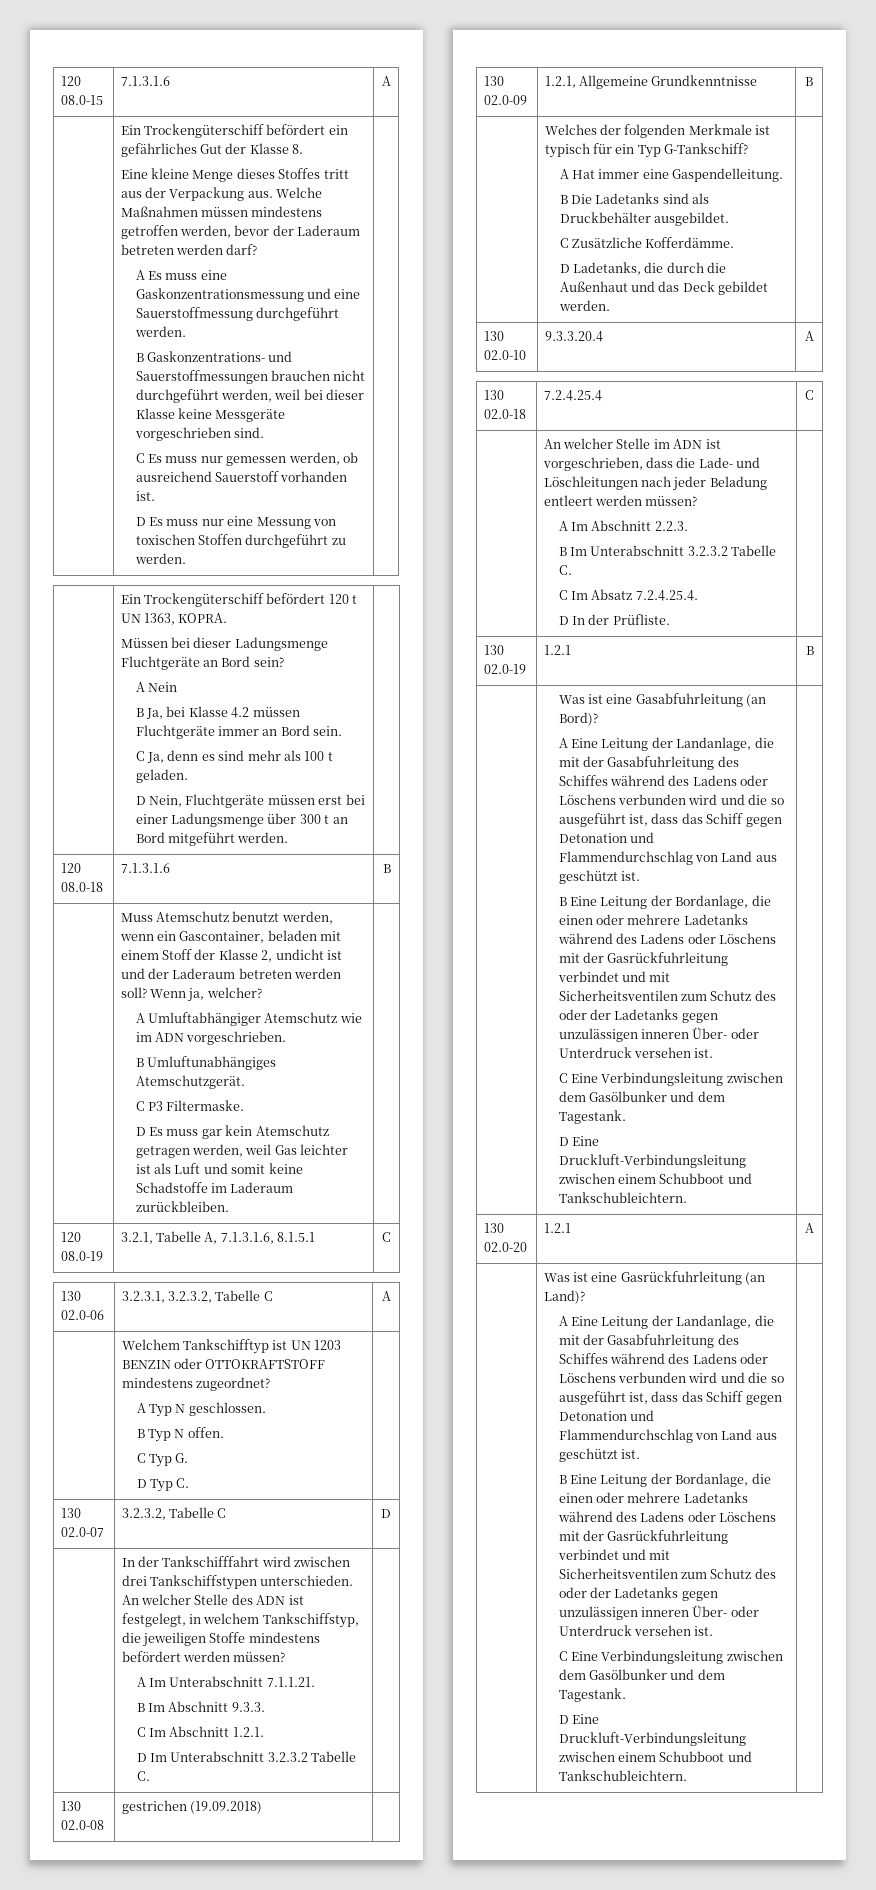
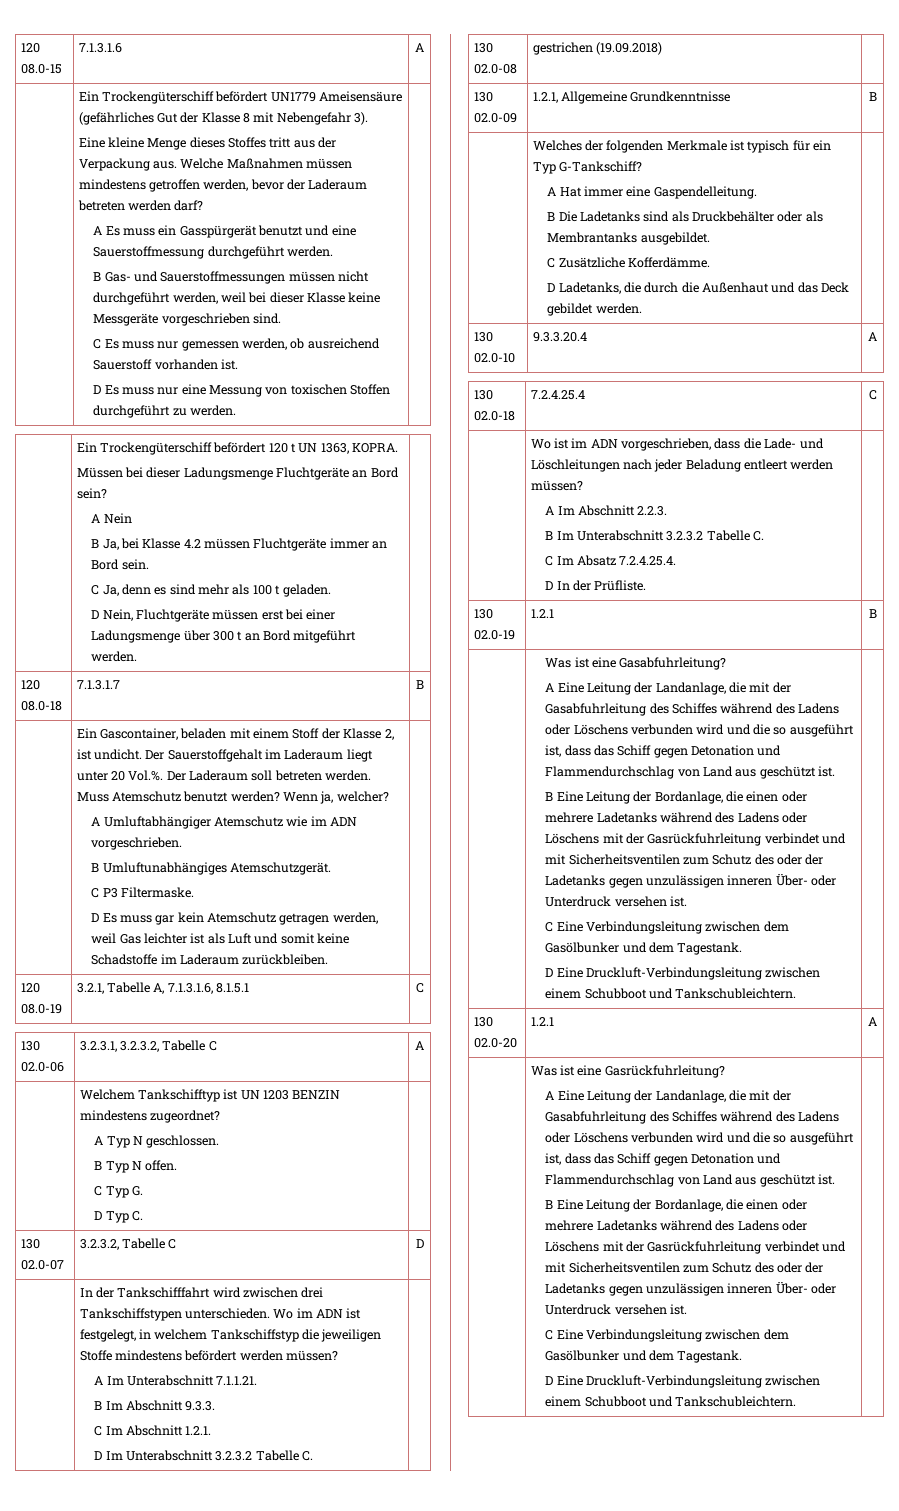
[328,125,348,135] [120,143,304,157] ein gefährliches Gut der Klasse 8. -> [270,91,403,102] [78,112,369,125] UN1779 Ameisensäure (gefährliches Gut der Klasse 8 mit Nebengefahr 3).
[200,270,227,280] [135,288,304,302] eine Gaskonzentrationsmessung -> [158,225,304,238] ein Gasspürgerät benutzt
[147,351,266,362] Gaskonzentrations- -> [104,272,131,282] Gas-
[271,370,331,381] brauchen -> [288,271,335,282] müssen
[120,863,170,873] [382,864,391,873] [120,911,333,924] [119,931,177,941] 7.1.3.1.6 | B // | Muss Atemschutz benutzt werden, wenn ein -> [76,680,120,690] [416,680,424,689] [76,728,97,738] 7.1.3.1.7 | B // | Ein
[275,949,342,960] [120,968,342,979] [120,987,147,998] undicht ist und der Laderaum betreten werden soll? -> [76,749,373,762] [76,770,372,781] [76,791,280,802] ist undicht. Der Sauerstoffgehalt im Laderaum liegt unter 20 Vol.%. Der Laderaum soll betreten werden. Muss Atemschutz benutzt werden?
[174,1358,326,1369] oder OTTOKRAFTSTOFF -> (341, 1094) none
[121,1594,253,1605] An welcher Stelle des -> [273,1308,313,1319] Wo im
[262,1613,359,1628] Tankschiffstyp, -> [210,1329,299,1342] Tankschiffstyp
(651, 217) none -> [777,211,823,222] [547,232,638,243] oder als Membrantanks
[543,438,721,449] An welcher Stelle im ADN ist -> [530,438,618,449] Wo ist im ADN
[635,693,767,707] [558,712,598,726] Gasabfuhrleitung (an Bord)? -> [619,657,727,670] Gasabfuhrleitung?
[620,1271,766,1285] [543,1290,585,1304] Gasrückfuhrleitung (an Land)? -> [604,1065,725,1078] Gasrückfuhrleitung?

